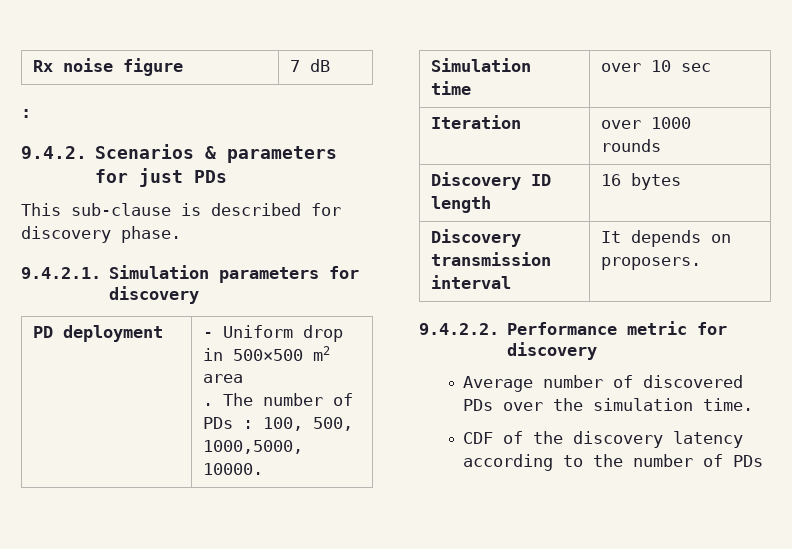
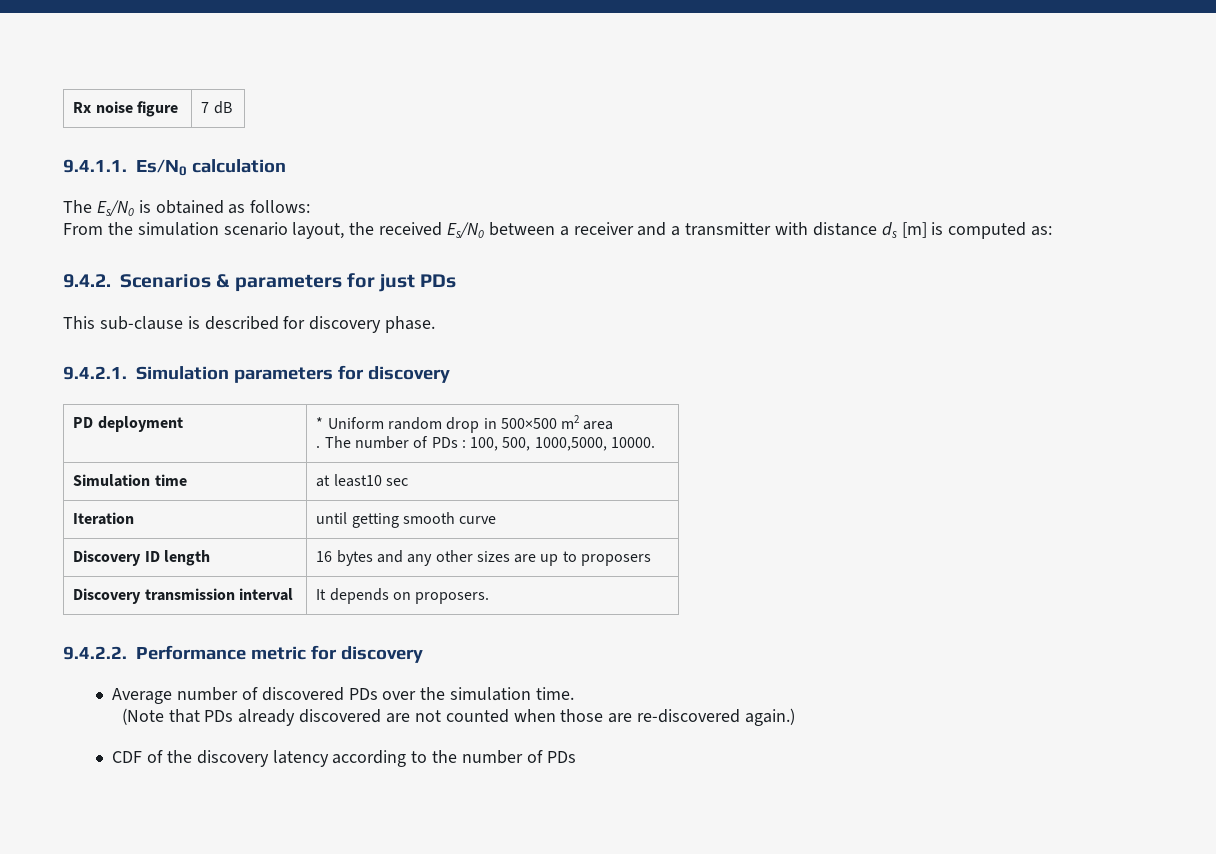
[21,109,31,118] : -> [63,159,286,176] [63,200,311,216] [63,222,1053,239] 9.4.1.1. Es/N0 calculation // The Es/N0 is obtained as follows: // From the simulation scenario layout, the received Es/N0 between a receiver and a transmitter with distance ds [m] is computed as:
[203,325,294,338] - Uniform -> [316,417,442,430] * Uniform random
[601,60,672,72] over 10 -> [316,474,382,487] at least10
[601,117,692,129] [601,139,662,152] over 1000 rounds -> [316,512,497,528] until getting smooth curve
(682, 181) none -> [376,550,652,566] and any other sizes are up to proposers
(754, 404) none -> [121,708,796,726] // (Note that PDs already discovered are not counted when those are re-discovered again.)

